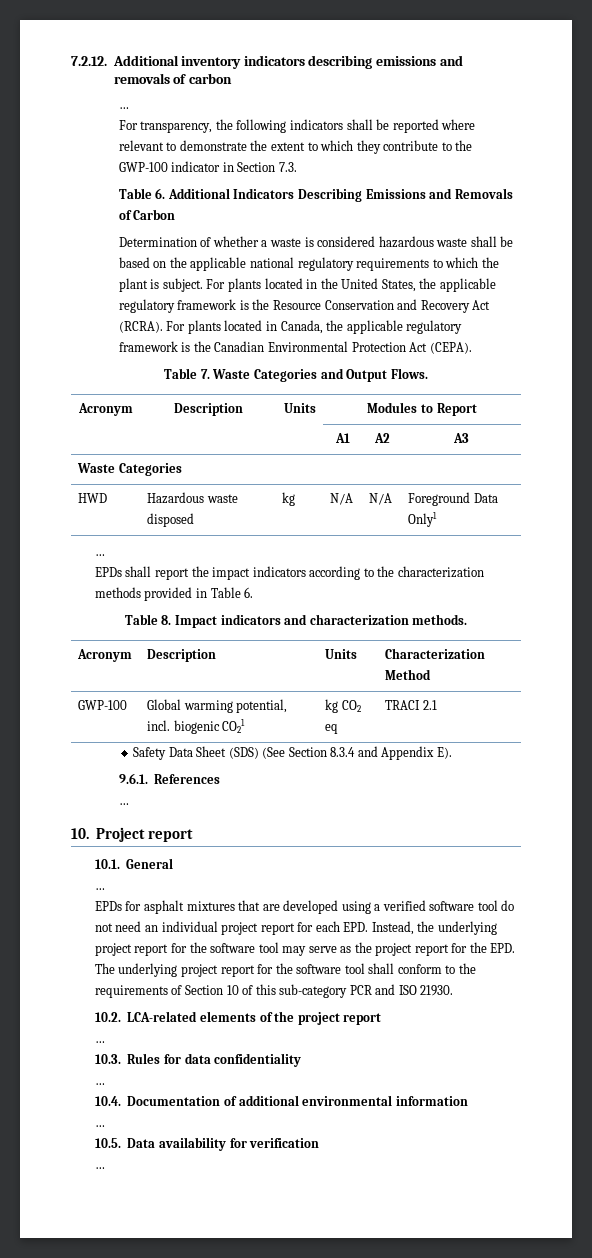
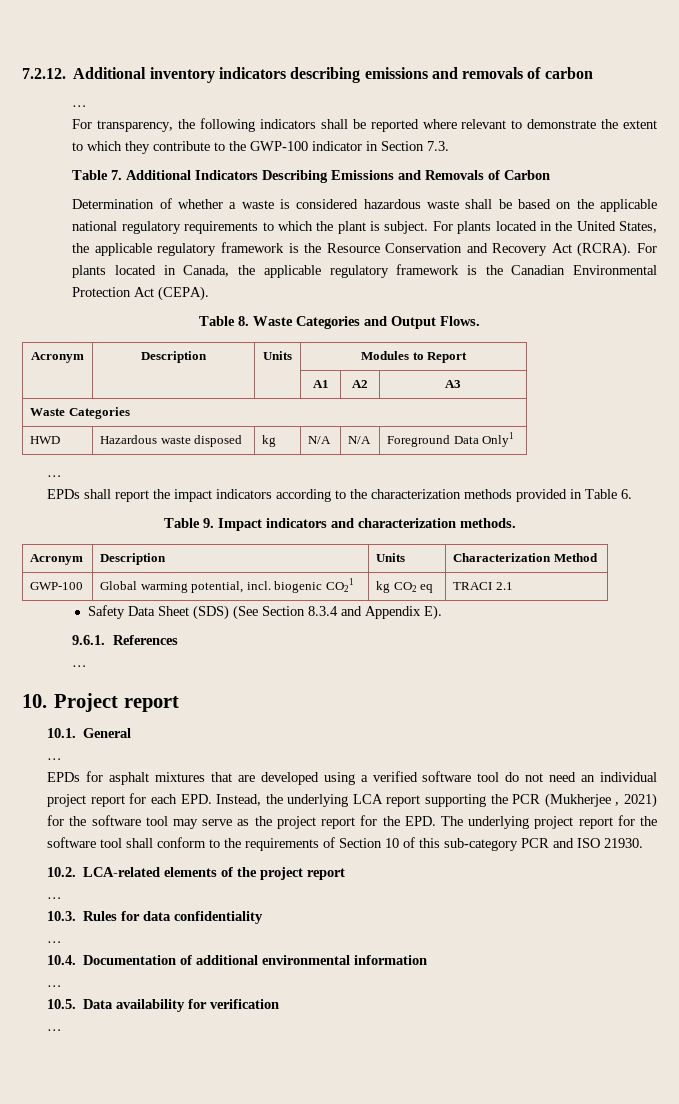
[155,188,166,199] 6. -> [111,170,123,180] 7.
[200,369,210,379] 7. -> [238,316,249,326] 8.
[161,615,172,625] 8. -> [202,518,214,528] 9.
[94,943,169,956] project report -> [352,793,657,808] LCA report supporting the PCR (Mukherjee , 2021)

